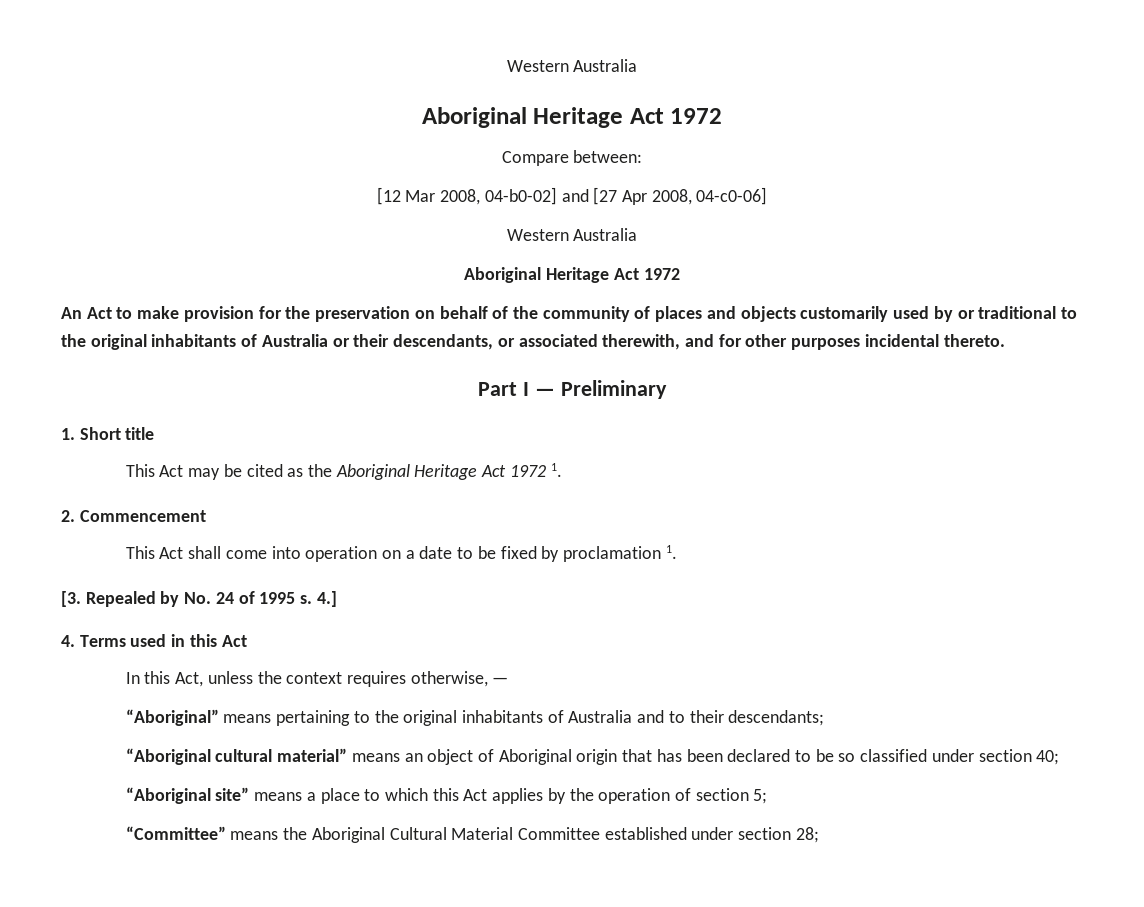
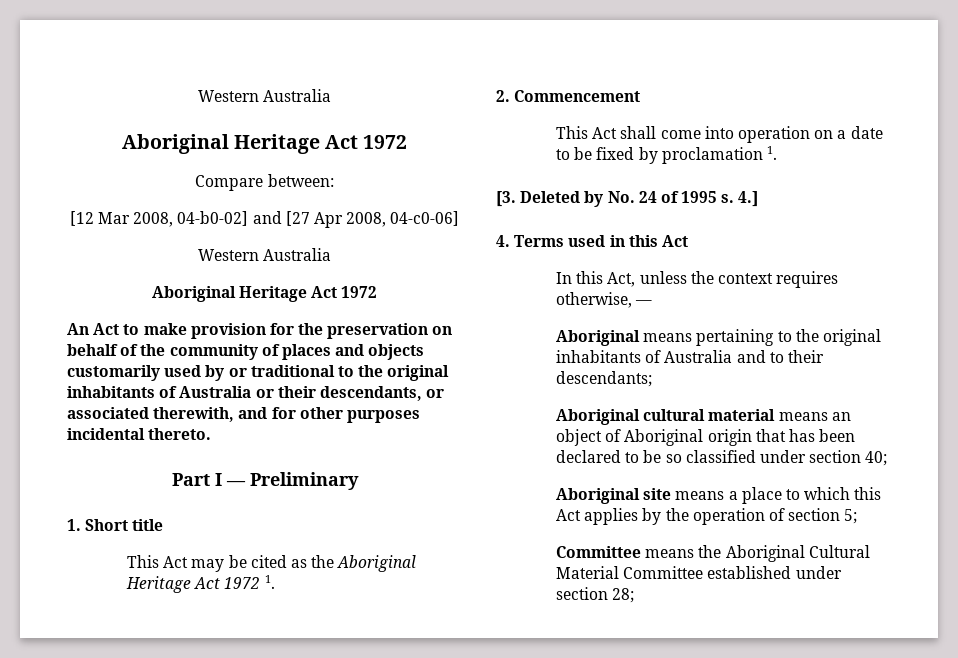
[85,591,156,607] Repealed -> [520,191,581,203] Deleted
[125,709,219,726] “Aboriginal” -> [556,330,641,346] Aboriginal
[125,748,348,765] “Aboriginal cultural material” -> [556,409,776,425] Aboriginal cultural material
[125,787,250,804] “Aboriginal site” -> [556,488,672,504] Aboriginal site
[125,826,226,840] “Committee” -> [556,546,642,558] Committee

